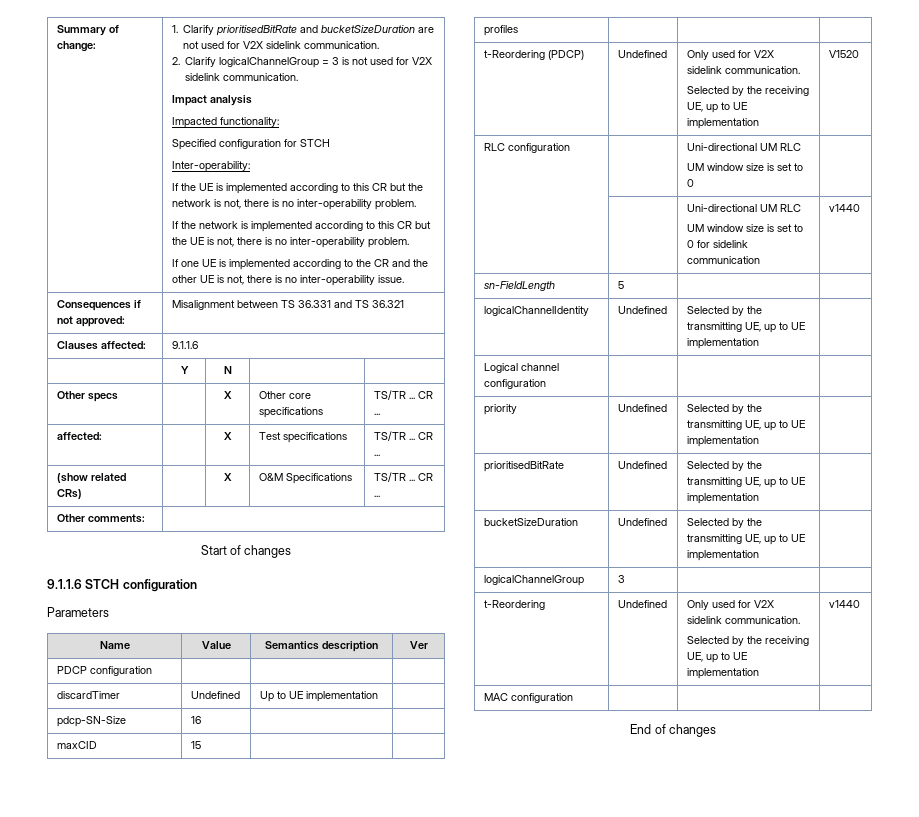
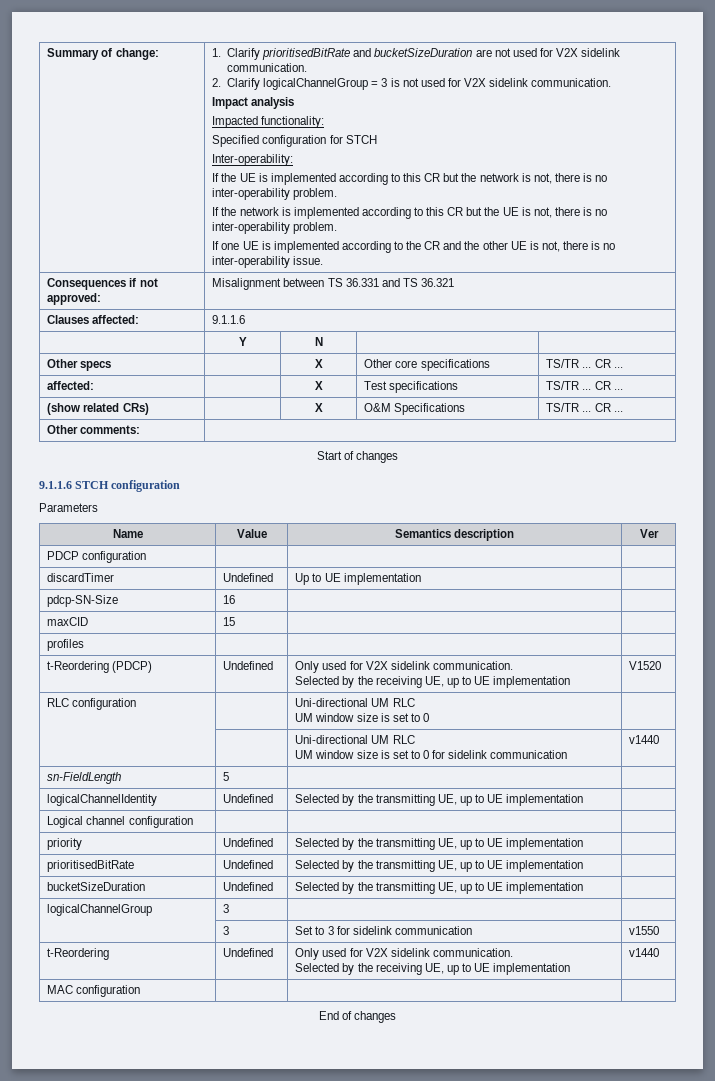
(625, 579) none -> [223,926,230,935] [295,926,472,935] [629,926,660,935] // | 3 | Set to 3 for sidelink communication | v1550

